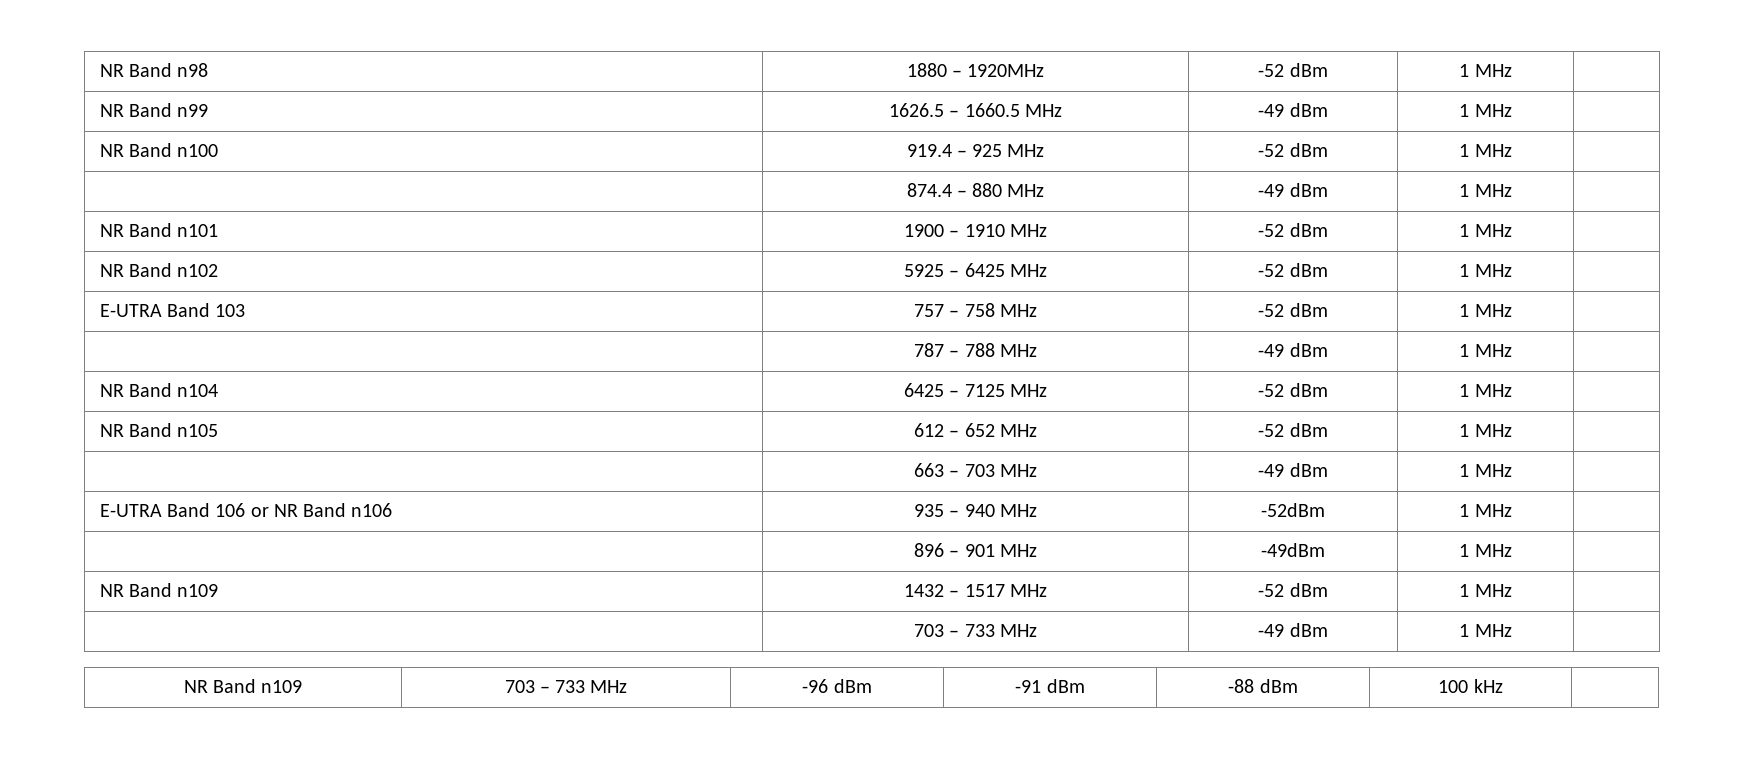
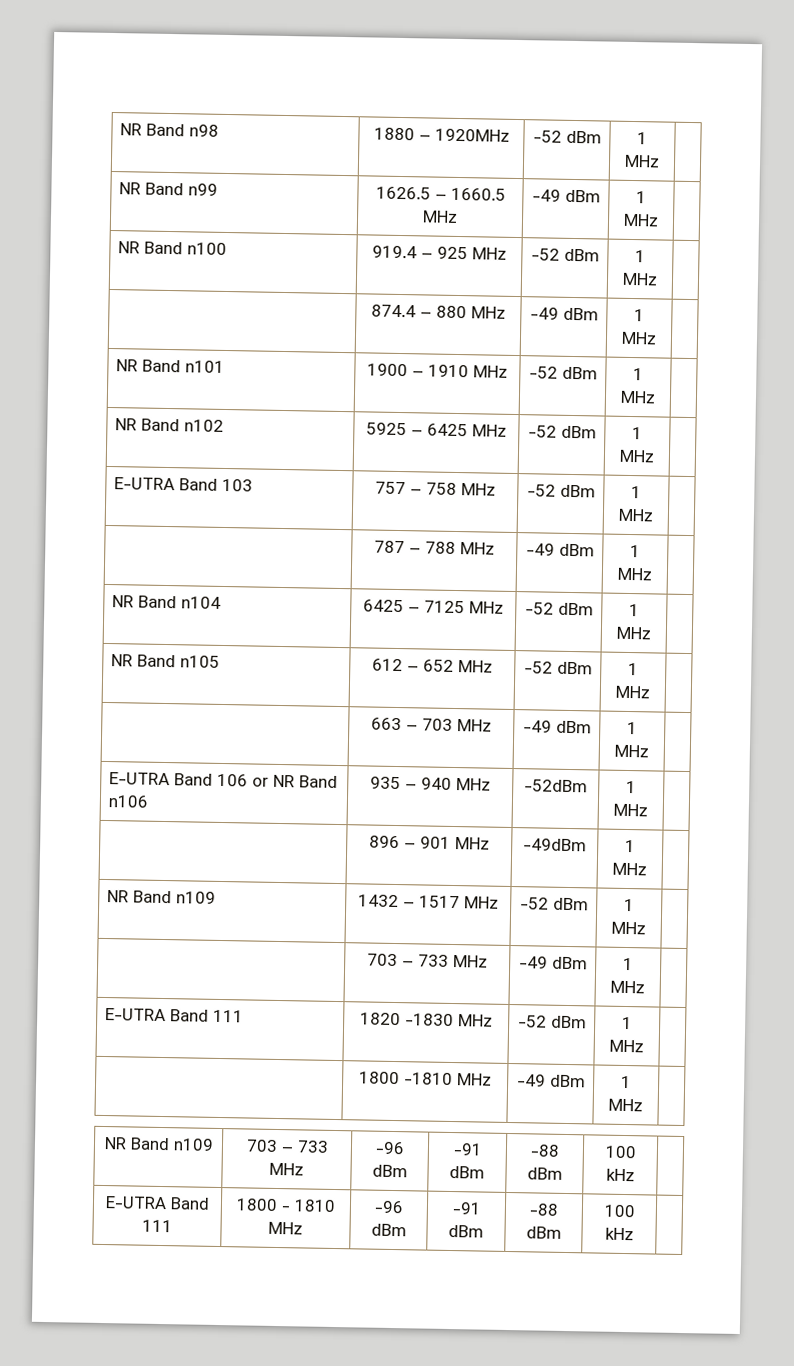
(1512, 630) none -> [104,1007,244,1023] [360,1012,493,1027] [517,1015,587,1029] [622,1016,633,1030] [609,1039,644,1053] [359,1071,492,1086] [516,1074,586,1088] [621,1075,632,1089] [608,1098,643,1112] // E-UTRA Band 111 | 1820 -1830 MHz | -52 dBm | 1 MHz | // | 1800 -1810 MHz | -49 dBm | 1 MHz |
(1503, 686) none -> [105,1196,210,1210] [141,1219,173,1233] [236,1198,336,1213] [268,1221,303,1235] [374,1200,404,1214] [370,1223,407,1237] [451,1202,482,1215] [448,1224,484,1238] [529,1203,559,1216] [525,1226,562,1239] [603,1204,636,1218] [604,1227,634,1241] // E-UTRA Band 111 | 1800 - 1810 MHz | -96 dBm | -91 dBm | -88 dBm | 100 kHz |

